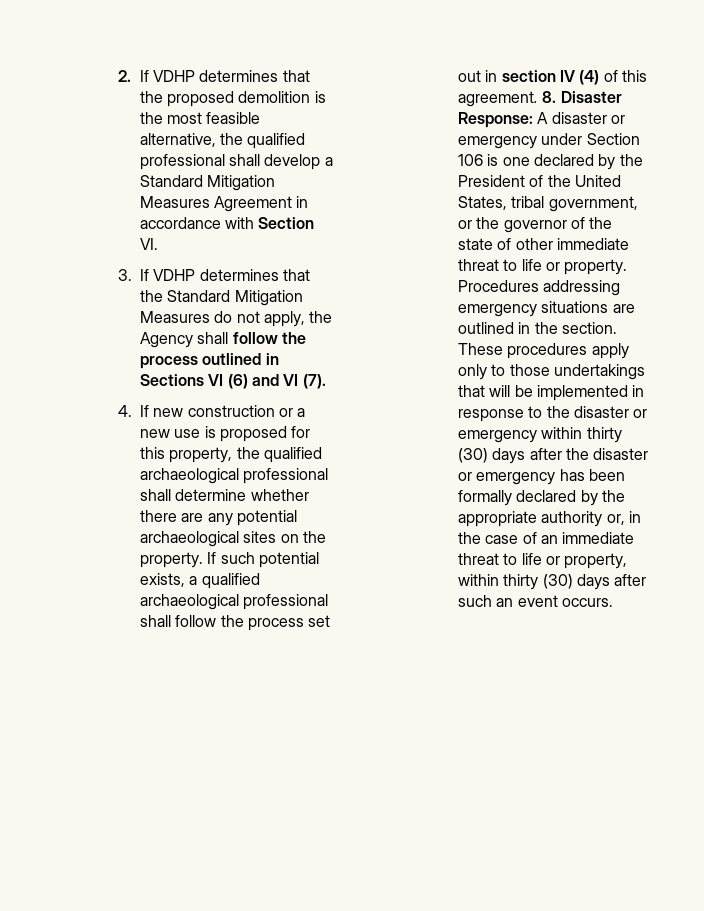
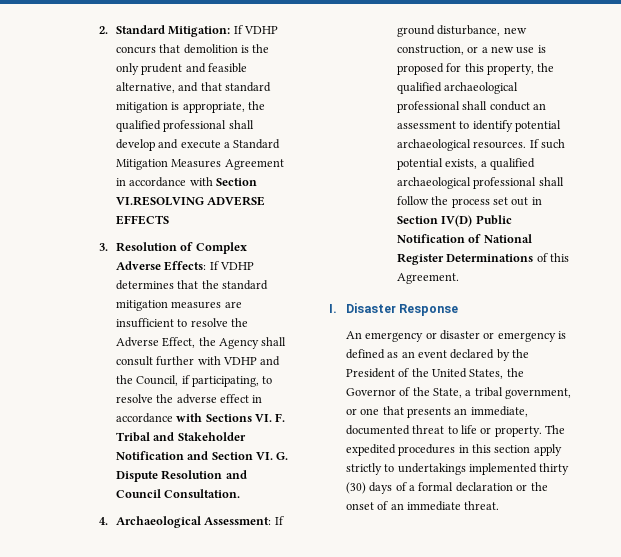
[139,70,310,82] [139,91,326,107] [139,112,261,124] [139,133,216,147] If VDHP determines that the proposed demolition is the most feasible alternative, -> [115,25,278,37] [115,44,270,54] [115,63,247,75] [115,82,271,93] [115,102,245,113] Standard Mitigation: If VDHP concurs that demolition is the only prudent and feasible alternative, and that standard mitigation is appropriate,
(321, 162) none -> [158,139,221,149] and execute
[139,238,158,250] [118,269,311,281] [140,290,303,306] [140,311,333,327] [140,332,307,348] [140,353,279,369] [140,374,326,389] [118,405,275,417] VI. // 3. If VDHP determines that the Standard Mitigation Measures do not apply, the Agency shall follow the process outlined in Sections VI (6) and VI (7). // 4. If new construction -> [115,196,266,206] [115,215,169,225] [98,242,247,254] [115,261,254,271] [115,280,268,290] [115,300,242,311] [115,318,248,328] [115,337,287,349] [115,356,281,366] [115,375,273,387] [115,394,263,404] [115,413,286,423] [115,432,246,442] [115,451,289,460] [115,470,247,482] [115,489,241,498] [98,516,284,528] [396,25,527,37] [396,45,464,55] VI.RESOLVING ADVERSE EFFECTS // 3. Resolution of Complex Adverse Effects: If VDHP determines that the standard mitigation measures are insufficient to resolve the Adverse Effect, the Agency shall consult further with VDHP and the Council, if participating, to resolve the adverse effect in accordance with Sections VI. F. Tribal and Stakeholder Notification and Section VI. G. Dispute Resolution and Council Consultation. // 4. Archaeological Assessment: If ground disturbance, new construction,
[175,489,309,501] [140,510,298,526] [140,531,327,547] [140,552,204,568] determine whether there are any potential archaeological sites on the property. -> [489,101,546,111] [396,120,561,132] [396,139,527,151] conduct an assessment to identify potential archaeological resources.
[501,70,647,85] [458,91,622,107] [458,112,626,128] [458,133,640,149] [458,154,530,166] section IV (4) of this agreement. 8. Disaster Response: A disaster or emergency under Section 106 is one -> [396,215,512,227] [396,234,532,243] [396,253,569,265] [396,273,459,284] [329,303,459,316] [345,330,567,342] [345,349,448,359] Section IV(D) Public Notification of National Register Determinations of this Agreement. // I. Disaster Response // An emergency or disaster or emergency is defined as an event
[511,196,638,212] [458,217,613,233] [458,238,630,250] tribal government, or the governor of the state of other immediate -> [506,368,524,377] [345,387,572,399] [345,406,528,418] [345,425,410,435] the Governor of the State, a tribal government, or one that presents an immediate, documented
[458,280,621,296] [458,301,635,317] [458,322,618,334] [458,343,629,359] [458,364,646,380] [458,385,645,401] [458,406,648,422] [458,427,622,443] [458,448,649,464] [458,469,626,485] [458,490,626,506] [458,511,642,527] [458,532,635,544] [458,553,628,569] [458,574,647,590] [458,595,614,607] Procedures addressing emergency situations are outlined in the section. These procedures apply only to those undertakings that will be implemented in response to the disaster or emergency within thirty (30) days after the disaster or emergency has been formally declared by the appropriate authority or, in the case of an immediate threat to life or property, within thirty (30) days after such an event occurs. -> [545,425,566,434] [345,444,562,456] [345,463,570,475] [345,482,548,494] [345,501,500,511] The expedited procedures in this section apply strictly to undertakings implemented thirty (30) days of a formal declaration or the onset of an immediate threat.

